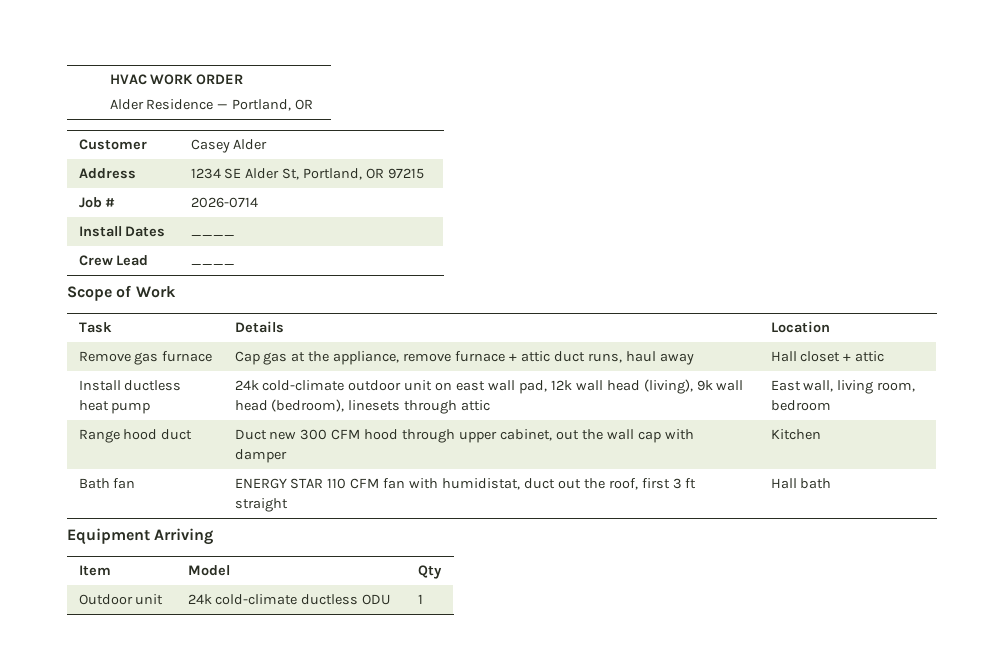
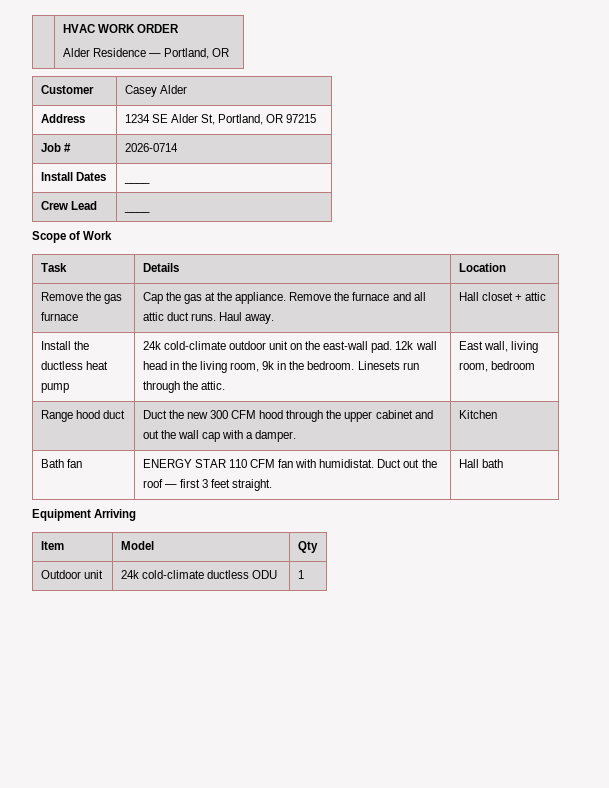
(131, 356) none -> [85,292,101,301] the
(260, 358) none -> [165,292,181,301] the
[333,351,694,365] appliance, remove furnace + attic duct runs, haul away -> [235,292,426,304] [142,312,275,324] appliance. Remove the furnace and all attic duct runs. Haul away.
(121, 385) none -> [73,341,89,350] the
[456,379,744,394] [234,399,491,414] east wall pad, 12k wall head (living), 9k wall head (bedroom), linesets through attic -> [305,341,437,353] [142,361,419,373] [142,381,225,393] the east-wall pad. 12k wall head in the living room, 9k in the bedroom. Linesets run through the attic.
(267, 434) none -> [168,410,184,419] the
[459,429,552,443] upper cabinet, -> [326,410,433,422] the upper cabinet and
[234,449,287,463] damper -> [246,430,297,442] a damper.
[442,478,697,490] [234,498,288,512] humidistat, duct out the roof, first 3 ft straight -> [319,459,437,468] [142,479,273,491] humidistat. Duct out the roof — first 3 feet straight.

